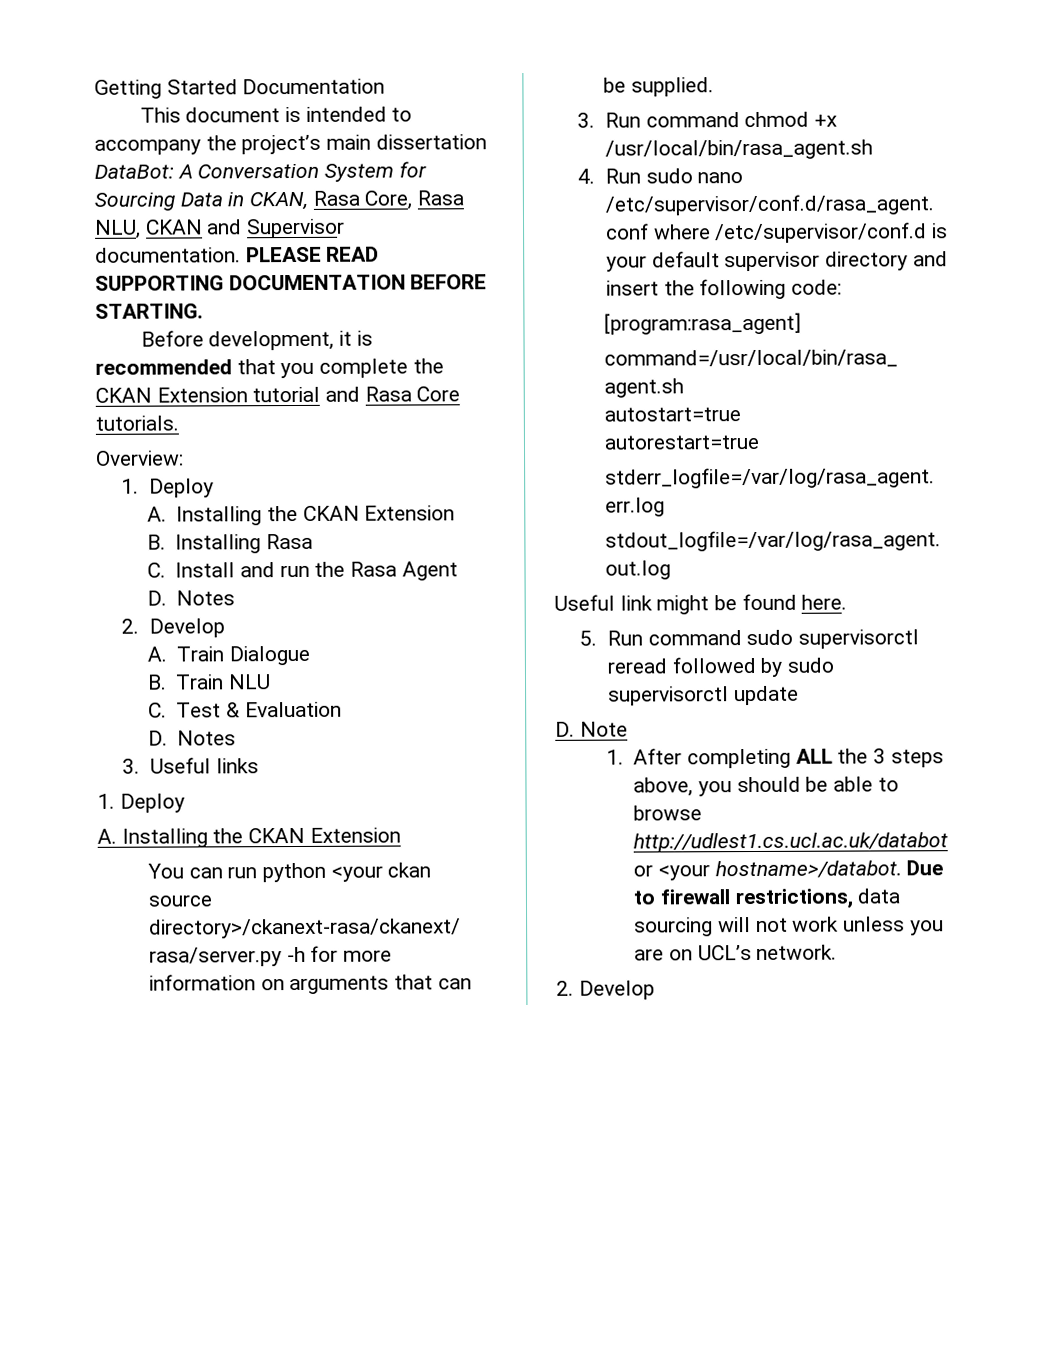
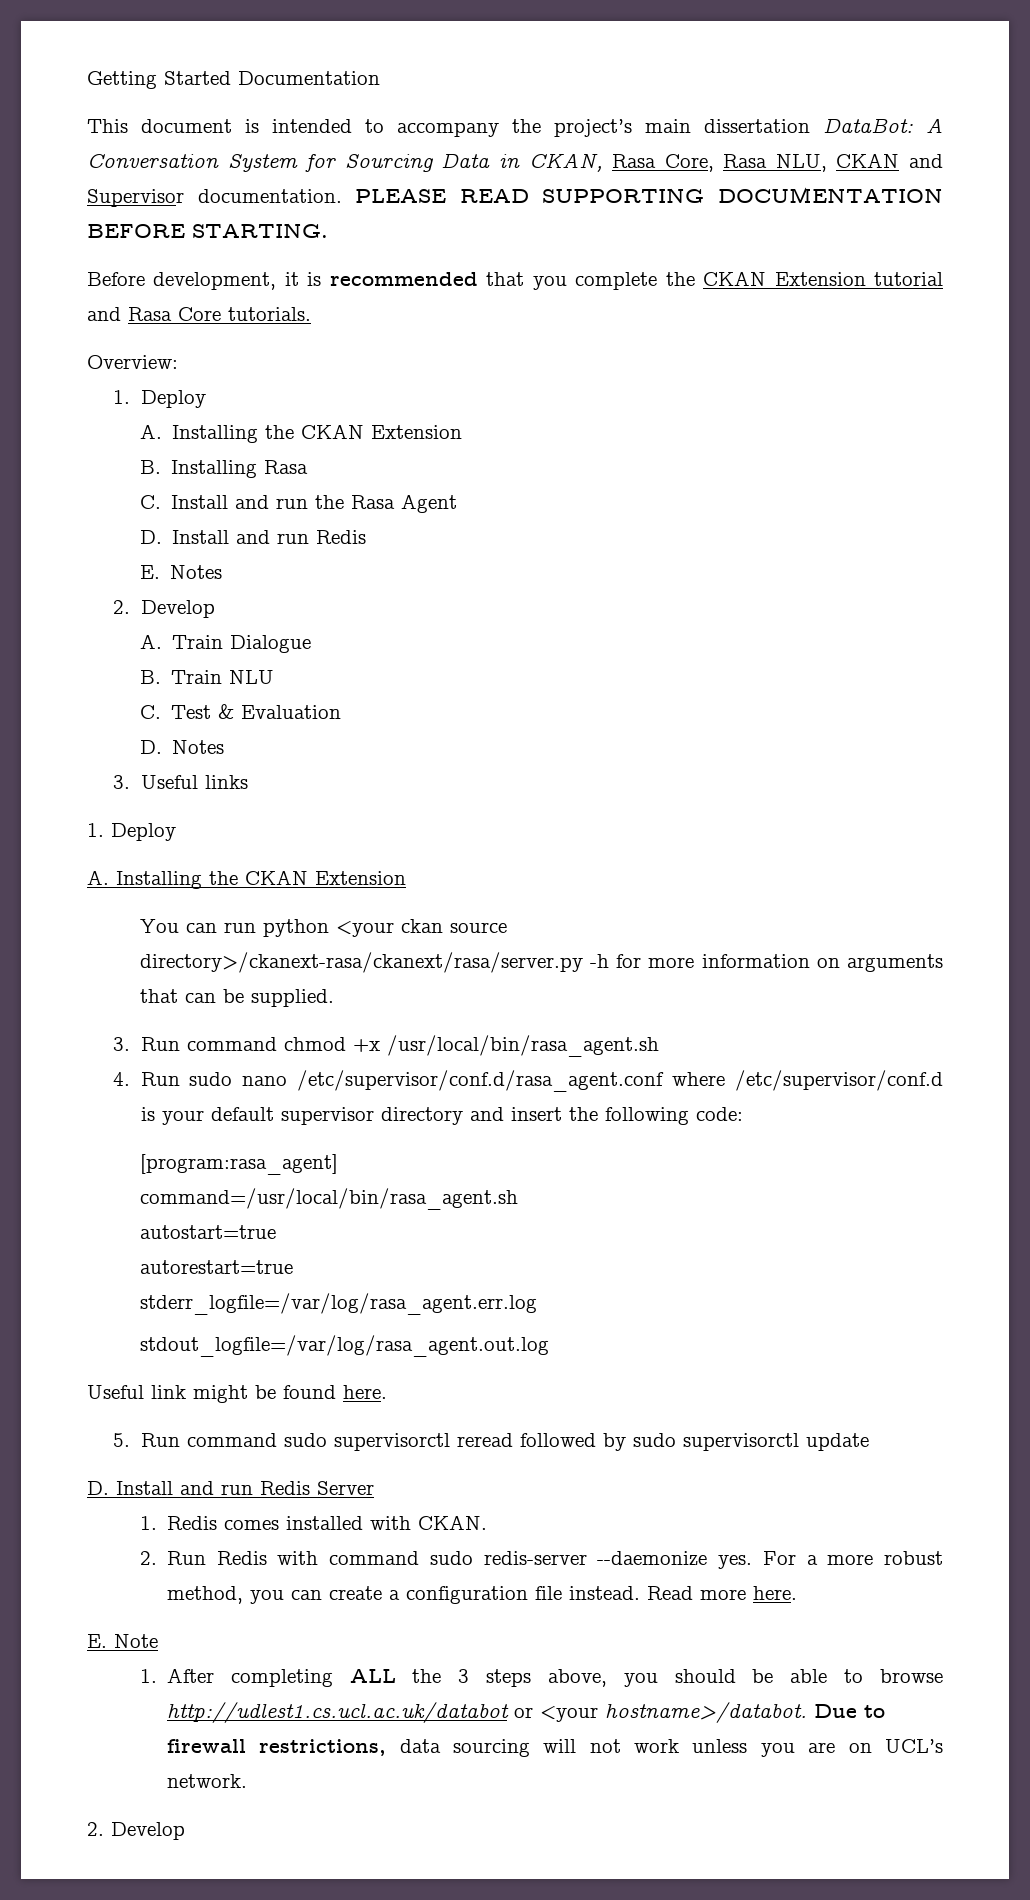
(167, 598) none -> [171,530,366,544] [139,565,160,579] Install and run Redis // E.
(575, 729) none -> [116,1481,374,1495] [139,1515,487,1530] [139,1551,944,1569] [166,1586,797,1604] [87,1634,107,1648] Install and run Redis Server // 1. Redis comes installed with CKAN. // 2. Run Redis with command sudo redis-server --daemonize yes. For a more robust method, you can create a configuration file instead. Read more here. // E.

